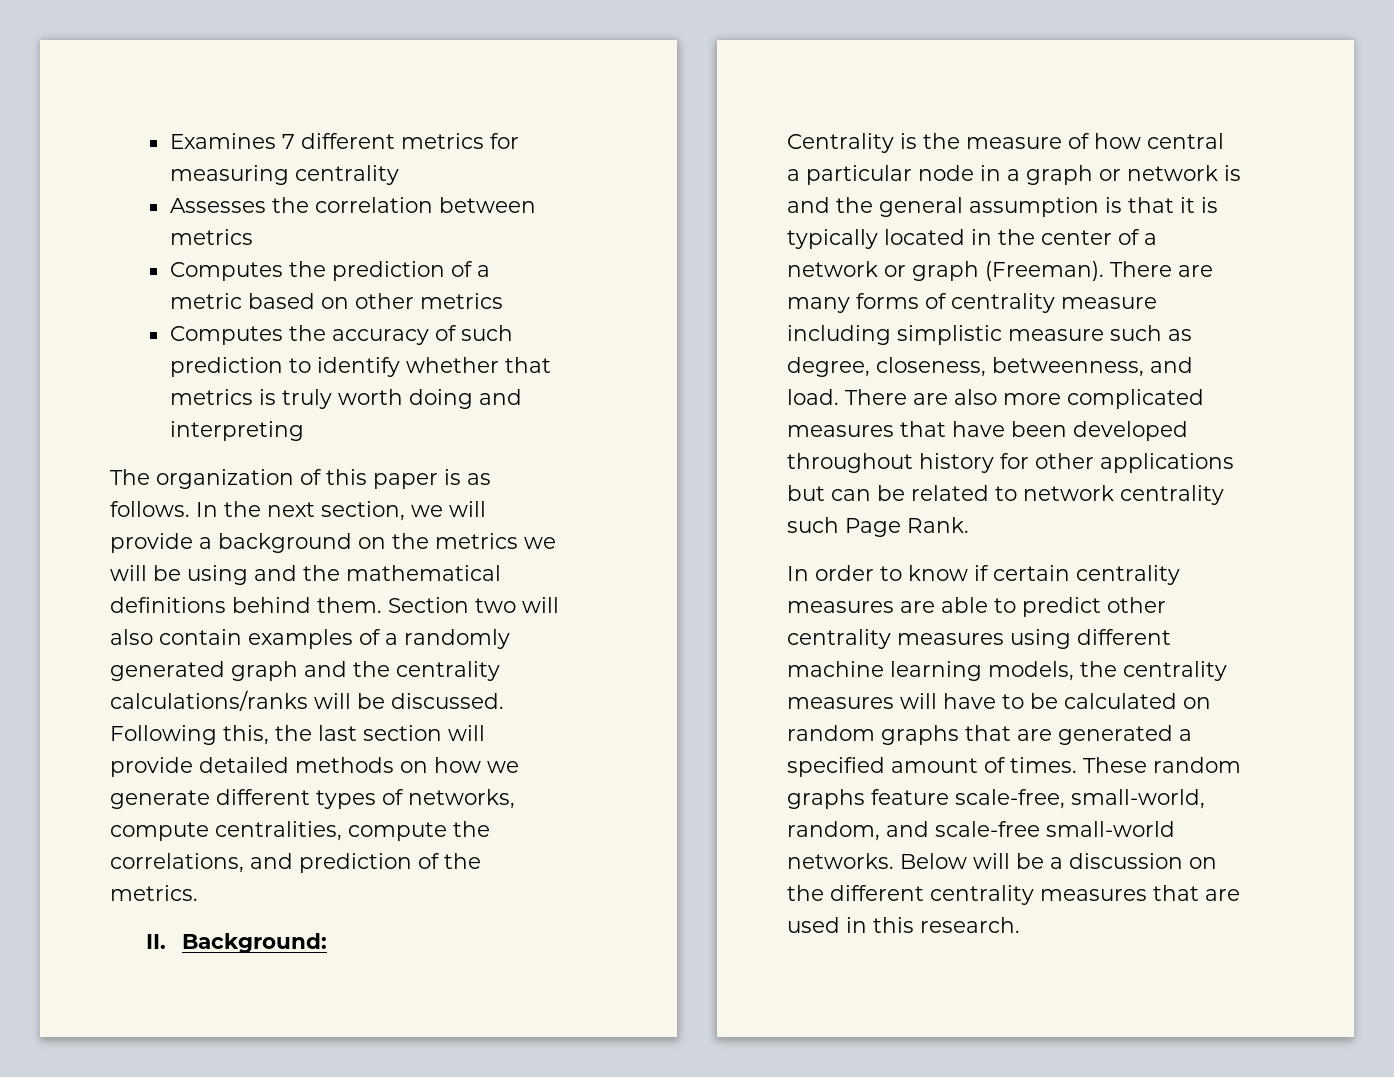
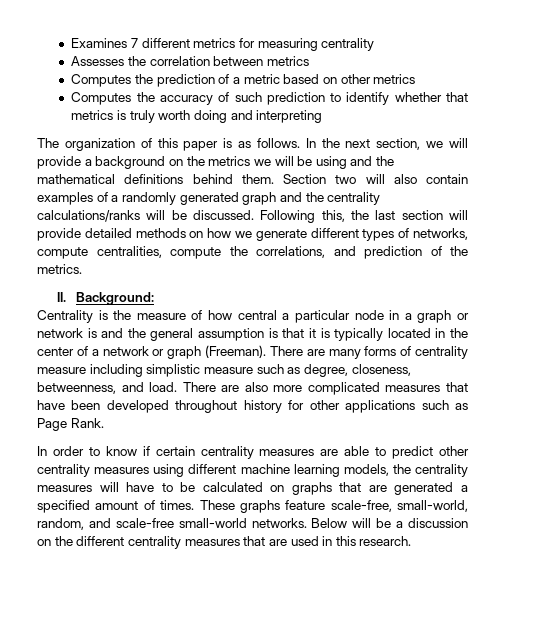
[787,485,1224,505] [787,517,839,533] but can be related to network centrality such -> [421,400,469,410] such as
[787,725,875,741] random -> (285, 488) none
[1153,757,1241,773] random -> (235, 505) none

